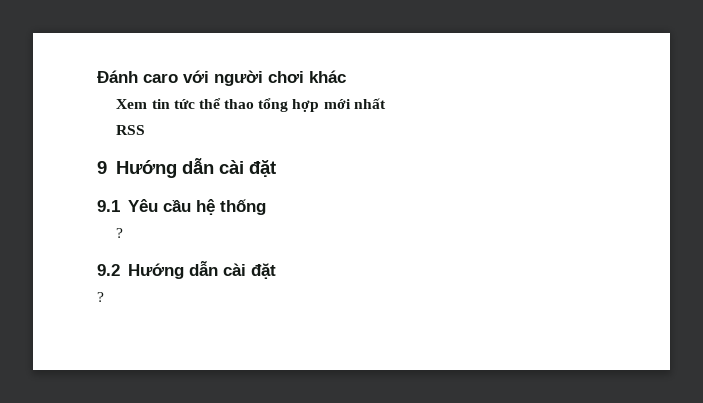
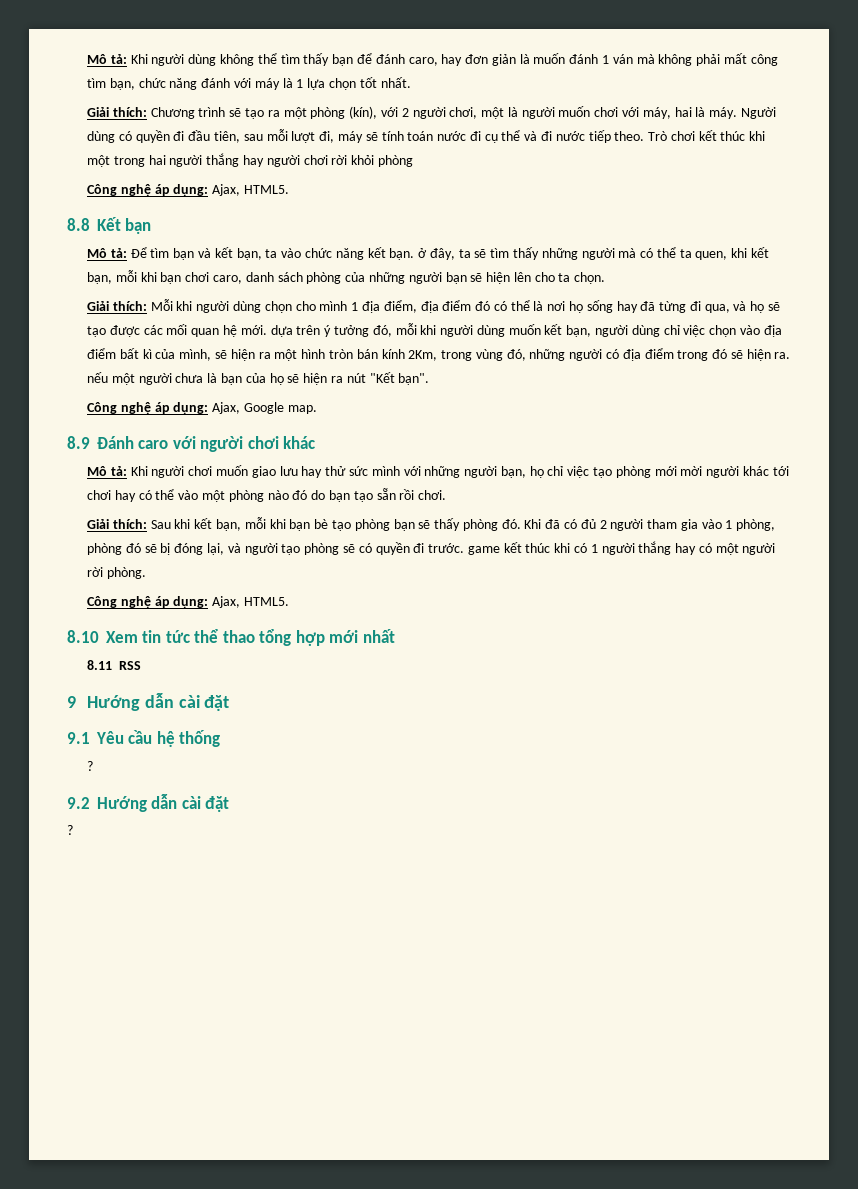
(97, 76) none -> [87,53,778,66] [87,77,411,90] [87,106,776,119] [87,129,766,143] [87,153,413,167] [87,184,290,196] [67,217,152,234] [87,247,769,260] [87,270,606,284] [87,299,780,313] [87,323,782,337] [87,348,791,361] [87,372,430,385] [87,402,317,414] [67,436,90,449] Mô tả: Khi người dùng không thể tìm thấy bạn để đánh caro, hay đơn giản là muốn đánh 1 ván mà không phải mất công tìm bạn, chức năng đánh với máy là 1 lựa chọn tốt nhất. // Giải thích: Chương trình sẽ tạo ra một phòng (kín), với 2 người chơi, một là người muốn chơi với máy, hai là máy. Người dùng có quyền đi đầu tiên, sau mỗi lượt đi, máy sẽ tính toán nước đi cụ thể và đi nước tiếp theo. Trò chơi kết thúc khi một trong hai người thắng hay người chơi rời khỏi phòng // Công nghệ áp dụng: Ajax, HTML5. // 8.8 Kết bạn // Mô tả: Để tìm bạn và kết bạn, ta vào chức năng kết bạn. ở đây, ta sẽ tìm thấy những người mà có thể ta quen, khi kết bạn, mỗi khi bạn chơi caro, danh sách phòng của những người bạn sẽ hiện lên cho ta chọn. // Giải thích: Mỗi khi người dùng chọn cho mình 1 địa điểm, địa điểm đó có thể là nơi họ sống hay đã từng đi qua, và họ sẽ tạo được các mối quan hệ mới. dựa trên ý tưởng đó, mỗi khi người dùng muốn kết bạn, người dùng chỉ việc chọn vào địa điểm bất kì của mình, sẽ hiện ra một hình tròn bán kính 2Km, trong vùng đó, những người có địa điểm trong đó sẽ hiện ra. nếu một người chưa là bạn của họ sẽ hiện ra nút "Kết bạn". // Công nghệ áp dụng: Ajax, Google map. // 8.9
(346, 76) none -> [87,465,789,478] [87,488,447,502] [87,517,776,531] [87,541,776,555] [87,567,146,579] [87,596,290,608] [67,630,99,643] Mô tả: Khi người chơi muốn giao lưu hay thử sức mình với những người bạn, họ chỉ việc tạo phòng mới mời người khác tới chơi hay có thể vào một phòng nào đó do bạn tạo sẵn rồi chơi. // Giải thích: Sau khi kết bạn, mỗi khi bạn bè tạo phòng bạn sẽ thấy phòng đó. Khi đã có đủ 2 người tham gia vào 1 phòng, phòng đó sẽ bị đóng lại, và người tạo phòng sẽ có quyền đi trước. game kết thúc khi có 1 người thắng hay có một người rời phòng. // Công nghệ áp dụng: Ajax, HTML5. // 8.10
(386, 103) none -> [87,660,113,670] 8.11

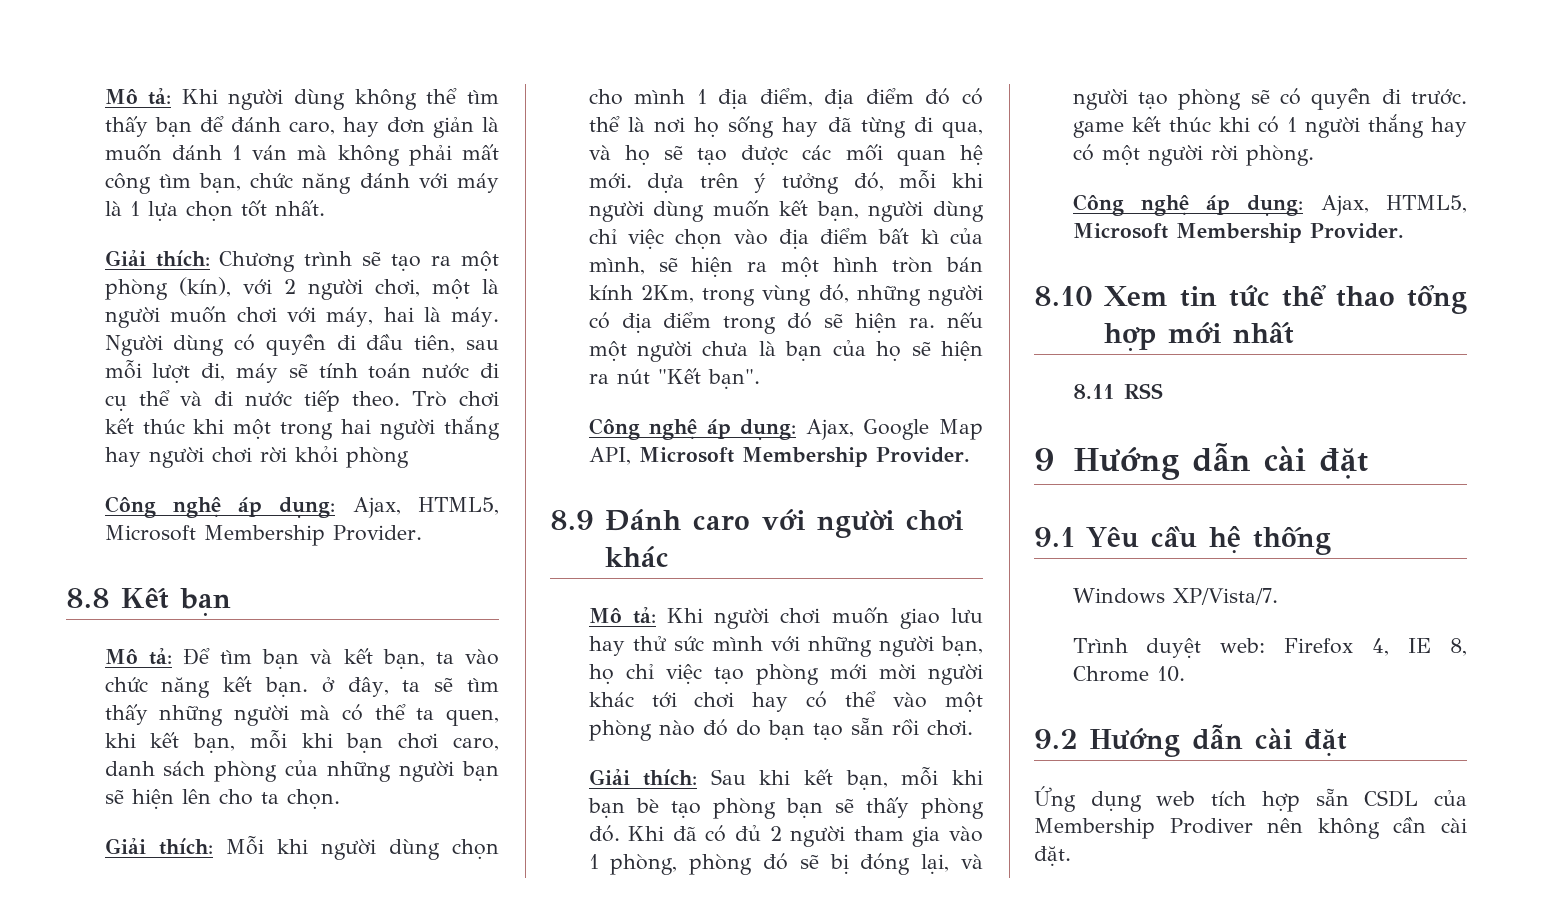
[244,185,290,194] HTML5. -> [418,497,499,515] [104,525,422,546] HTML5, Microsoft Membership Provider.
[287,405,317,414] map. -> [939,419,983,440] [588,447,970,467] Map API, Microsoft Membership Provider.
[244,597,290,606] HTML5. -> [1386,195,1467,213] [1072,223,1404,243] HTML5, Microsoft Membership Provider.
[87,761,94,771] ? -> [1072,588,1278,605] [1072,638,1467,658] [1072,666,1185,682] Windows XP/Vista/7. // Trình duyệt web: Firefox 4, IE 8, Chrome 10.
[67,825,73,835] ? -> [1034,786,1467,812] [1034,817,1467,839] [1034,846,1071,866] Ứng dụng web tích hợp sẵn CSDL của Membership Prodiver nên không cần cài đặt.

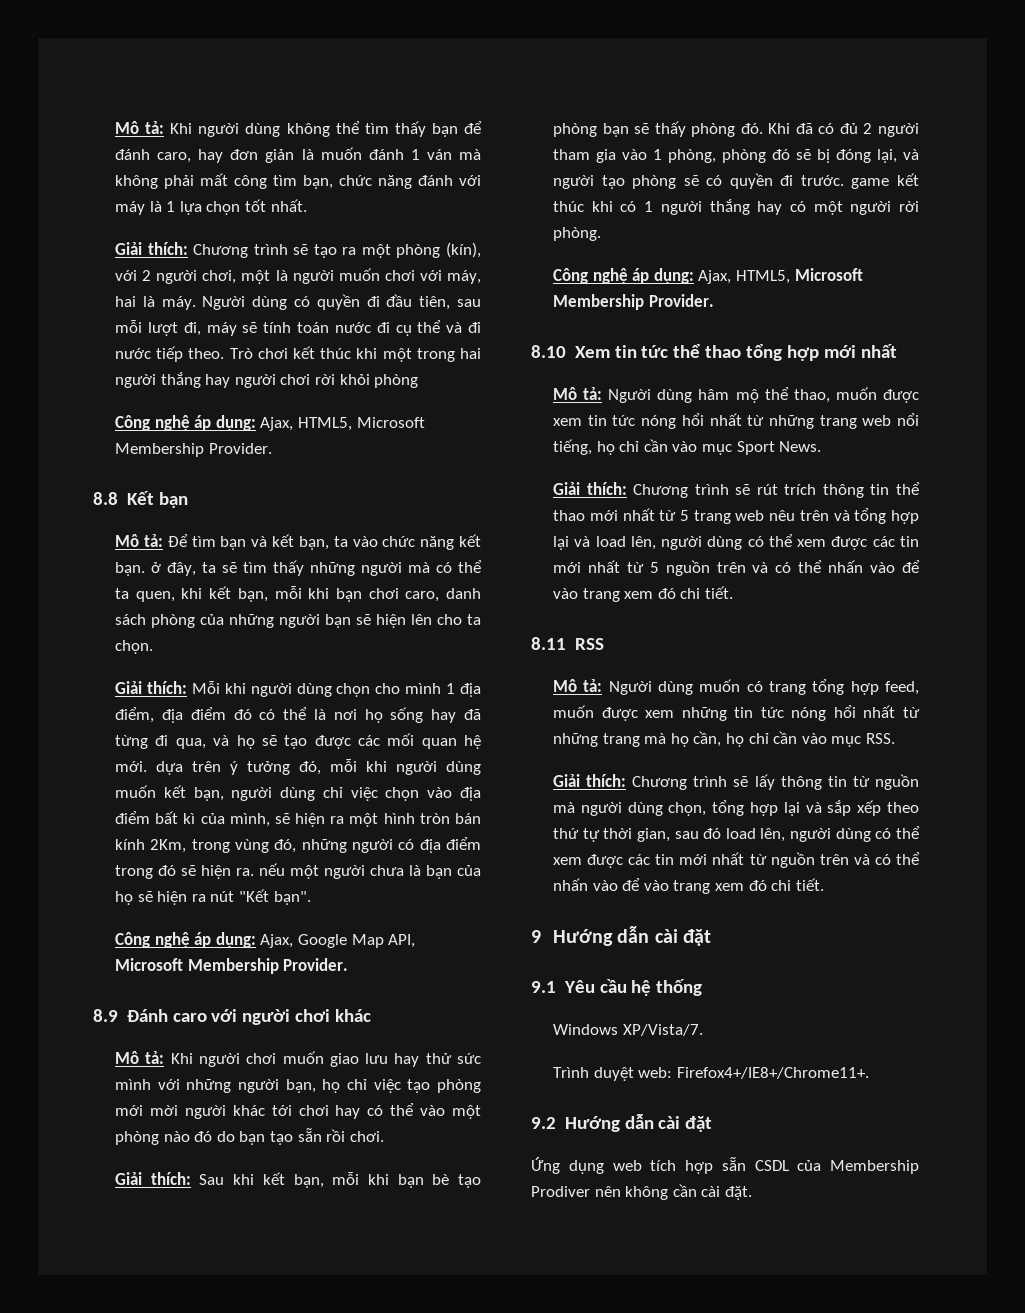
[1072,383,1164,399] 8.11 RSS -> [553,387,919,403] [553,413,919,429] [553,439,822,455] [553,482,920,498] [553,508,919,524] [553,534,919,550] [553,560,920,576] [553,586,734,602] [531,637,604,650] [553,679,919,695] [553,705,920,721] [553,731,895,747] [553,774,919,790] [553,800,919,816] [553,826,920,842] [553,852,920,868] [553,878,824,894] Mô tả: Người dùng hâm mộ thể thao, muốn được xem tin tức nóng hổi nhất từ những trang web nổi tiếng, họ chỉ cần vào mục Sport News. // Giải thích: Chương trình sẽ rút trích thông tin thể thao mới nhất từ 5 trang web nêu trên và tổng hợp lại và load lên, người dùng có thể xem được các tin mới nhất từ 5 nguồn trên và có thể nhấn vào để vào trang xem đó chi tiết. // 8.11 RSS // Mô tả: Người dùng muốn có trang tổng hợp feed, muốn được xem những tin tức nóng hổi nhất từ những trang mà họ cần, họ chỉ cần vào mục RSS. // Giải thích: Chương trình sẽ lấy thông tin từ nguồn mà người dùng chọn, tổng hợp lại và sắp xếp theo thứ tự thời gian, sau đó load lên, người dùng có thể xem được các tin mới nhất từ nguồn trên và có thể nhấn vào để vào trang xem đó chi tiết.
[1284,638,1467,656] [1072,666,1185,682] Firefox 4, IE 8, Chrome 10. -> [676,1067,869,1079] Firefox4+/IE8+/Chrome11+.

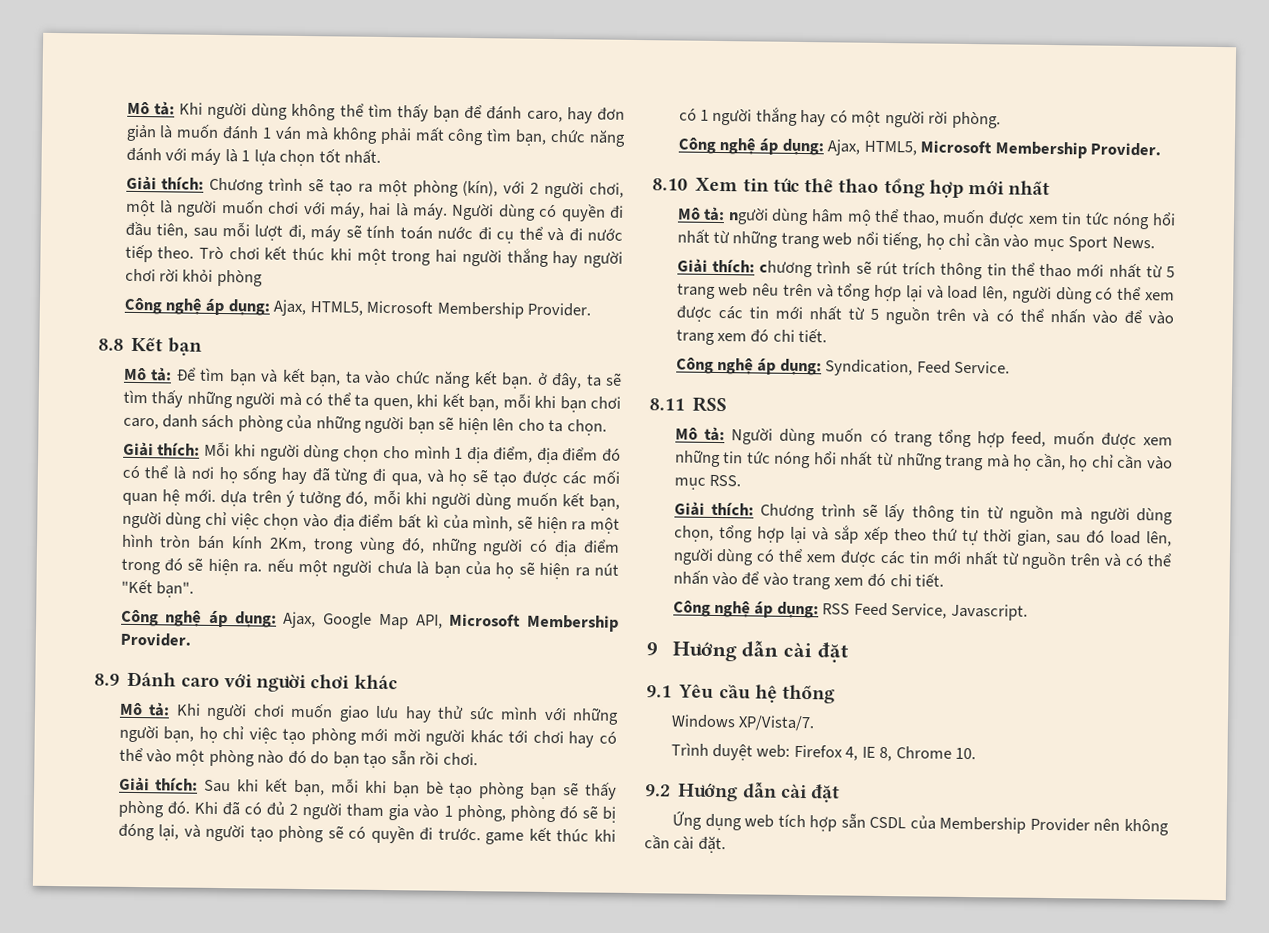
[608,389,652,403] Người -> [727,208,769,225] người
[633,484,689,498] Chương -> [759,260,814,278] chương
(734, 592) none -> [675,356,1011,377] // Công nghệ áp dụng: Syndication, Feed Service.
(824, 884) none -> [672,599,1028,621] // Công nghệ áp dụng: RSS Feed Service, Javascript.
[676,1067,869,1079] Firefox4+/IE8+/Chrome11+. -> [793,744,977,762] Firefox 4, IE 8, Chrome 10.
[531,1186,590,1197] Prodiver -> [1029,817,1090,832] Provider

